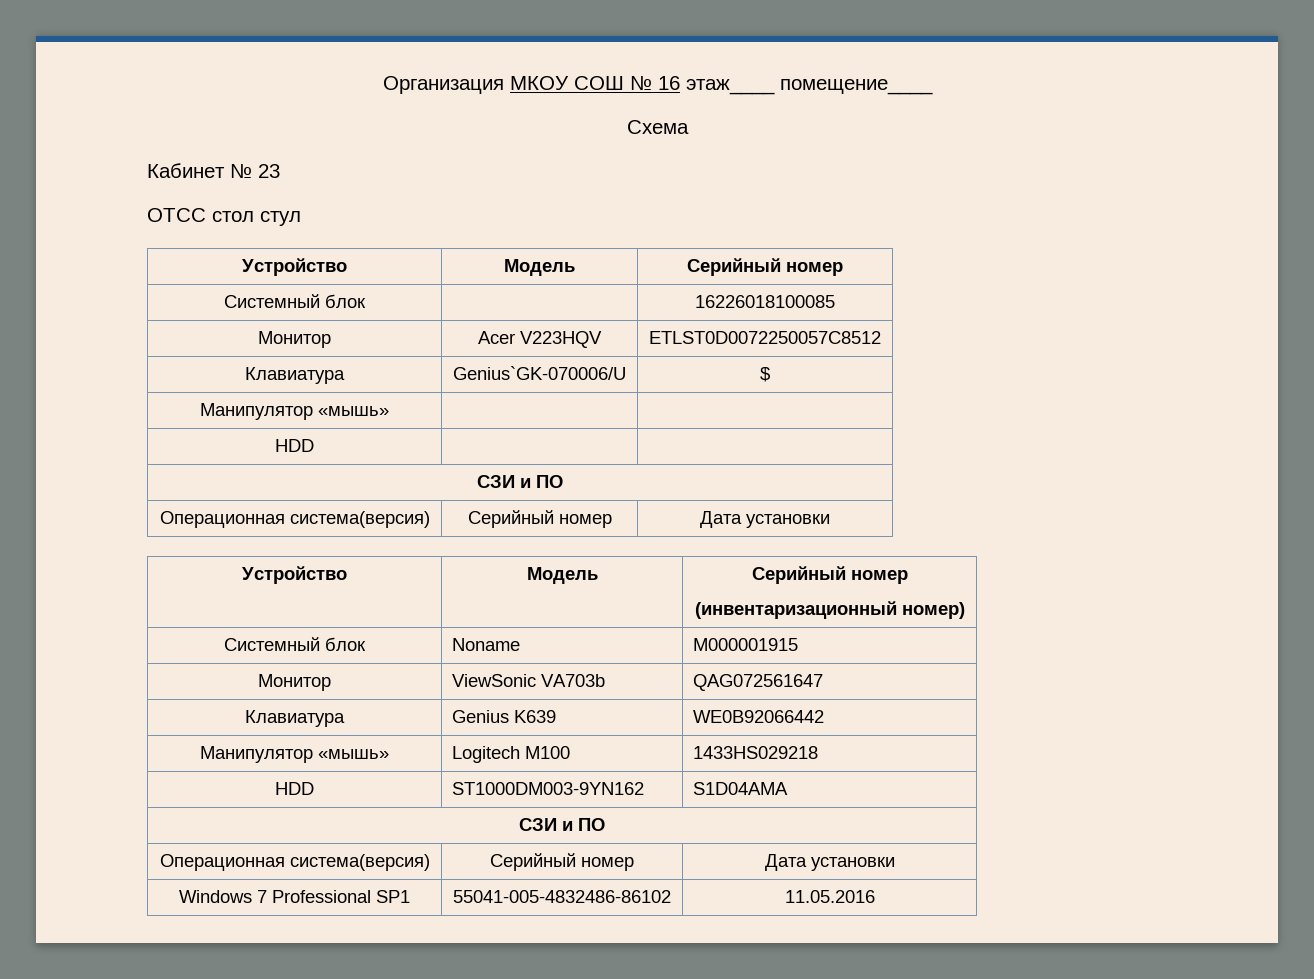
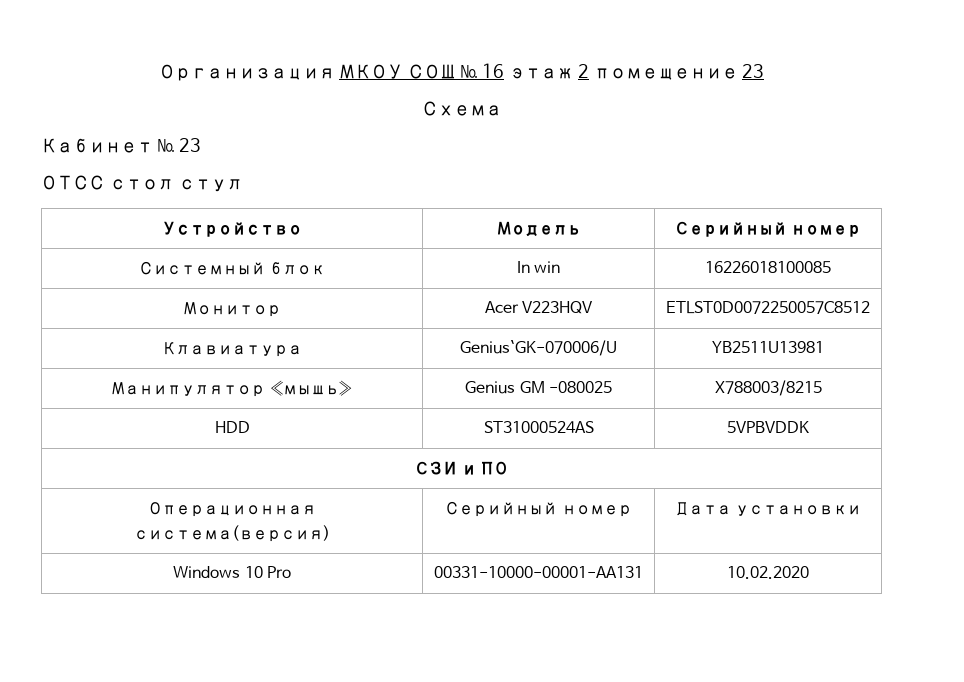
[685,79,933,95] этаж____ помещение____ -> [508,64,765,80] этаж 2 помещение 23
(366, 301) none -> [516,261,561,273] In win
[760,367,770,382] [200,403,389,420] [275,439,314,452] [477,475,563,488] [159,511,430,528] [467,510,612,528] [700,511,830,528] [242,566,347,584] [526,567,598,584] [751,566,908,584] [694,601,965,619] [224,637,366,651] [452,638,521,651] [693,638,799,651] [258,674,331,691] [452,674,606,687] [693,674,824,691] [245,710,345,727] [452,710,557,723] [693,710,825,723] [200,746,389,763] [452,746,571,763] [693,746,819,759] [275,782,314,795] [452,782,645,795] [693,782,789,795] $ // Манипулятор «мышь» | | // HDD | | // СЗИ и ПО // Операционная система(версия) | Серийный номер | Дата установки // Устройство | Модель | Серийный номер // (инвентаризационный номер) // Системный блок | Noname | М000001915 // Монитор | ViewSonic VA703b | QAG072561647 // Клавиатура | Genius K639 | WE0B92066442 // Манипулятор «мышь» | Logitech M100 | 1433HS029218 // HDD | ST1000DM003-9YN162 | S1D04AMA -> [712,341,824,353] [110,380,354,397] [465,381,612,394] [714,380,822,396] [214,421,250,433] [483,421,594,433] [727,421,809,433] YB2511U13981 // Манипулятор «мышь» | Genius GM -080025 | X788003/8215 // HDD | ST31000524AS | 5VPBVDDK
[257,890,410,903] [453,890,671,903] [784,890,875,903] 7 Professional SP1 | 55041-005-4832486-86102 | 11.05.2016 -> [244,566,291,578] [434,566,643,578] [727,566,809,579] 10 Pro | 00331-10000-00001-AA131 | 10.02.2020

